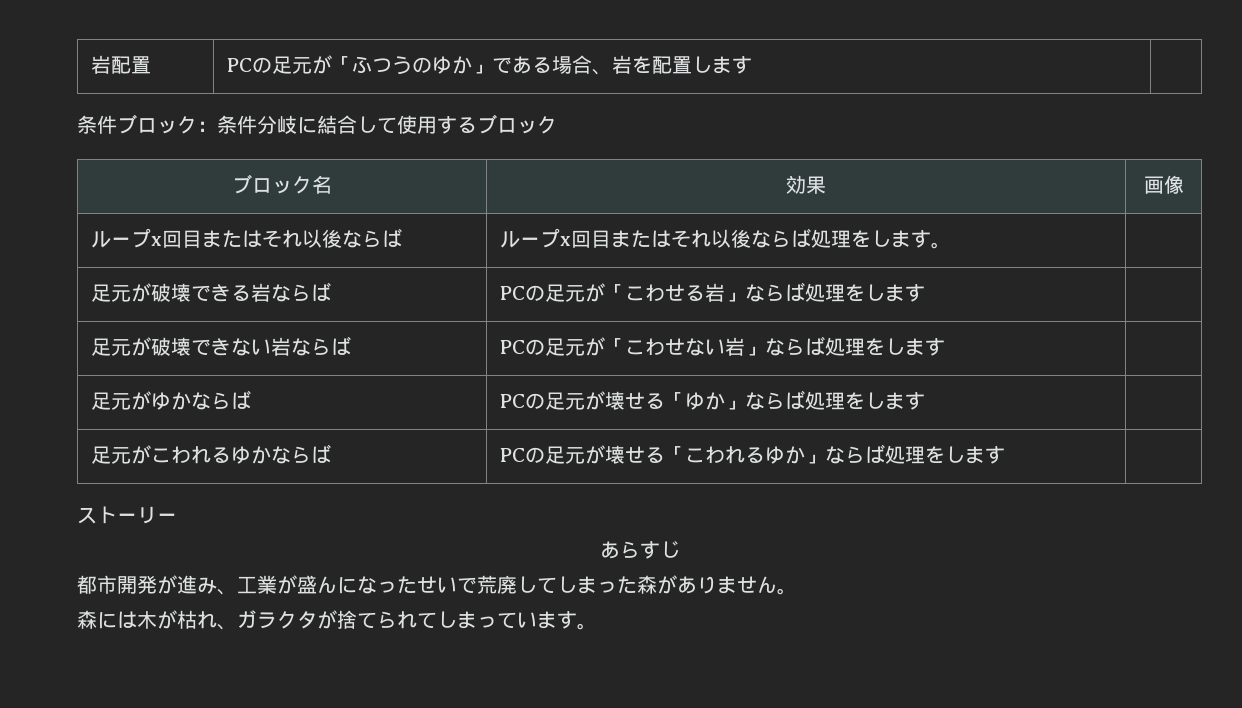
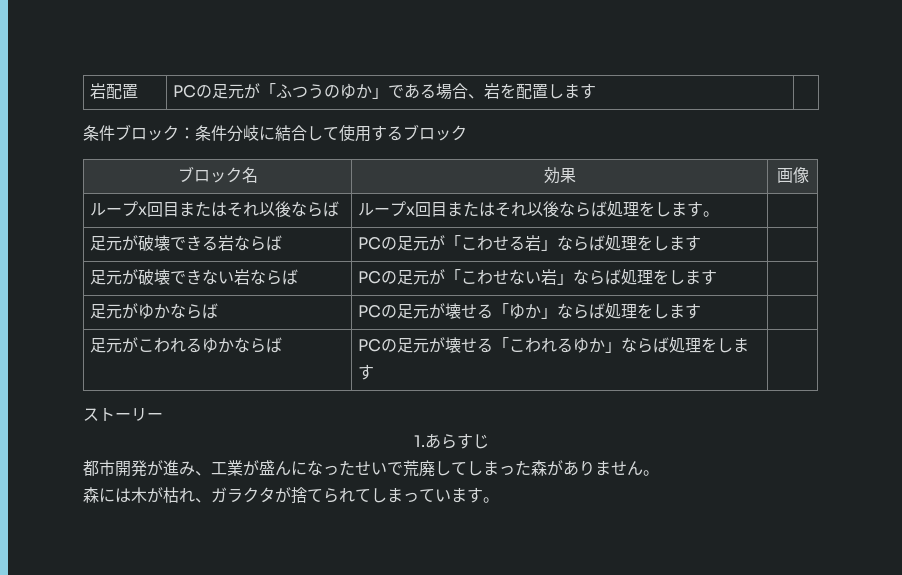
(177, 517) none -> [413,435,425,447] 1.

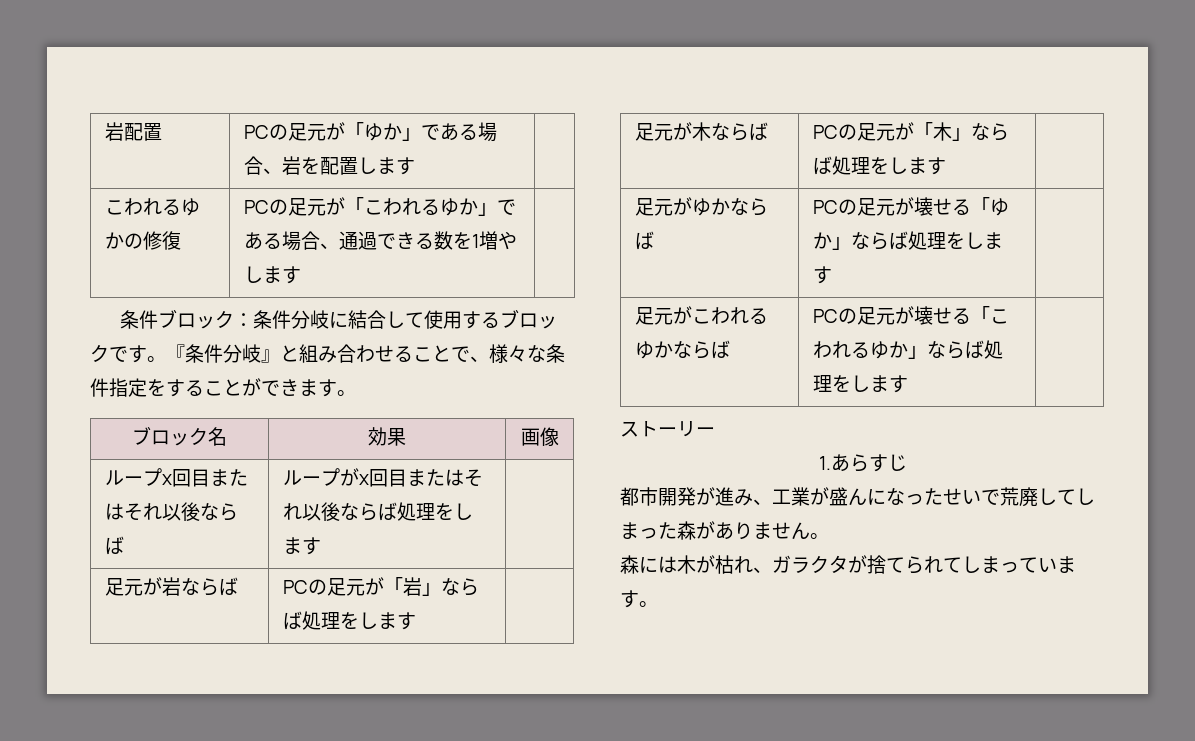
[276,84,341,99] ふつうの -> (365, 130) none
(597, 91) none -> [105,198,201,216] [105,231,182,250] [244,197,517,216] [244,231,518,251] [244,266,302,284] // こわれるゆかの修復 | PCの足元が「こわれるゆか」である場合、通過できる数を1増やします |
(467, 133) none -> [109,344,565,363] [90,378,356,397] です。『条件分岐』と組み合わせることで、様々な条件指定をすることができます。
(407, 209) none -> [340,468,360,486] が
[703,211,720,217] [90,235,283,251] [358,235,702,251] [90,269,299,285] [358,269,558,285] 。 | // 足元が破壊できる岩ならば | PCの足元が「こわせる岩」ならば処理をします | // 足元が破壊できない岩ならば | PCの足元が「こわせない岩 -> [105,577,239,596] [283,577,480,596] [283,611,417,630] [635,122,769,141] [813,122,953,141] | // 足元が岩ならば | PCの足元が「岩」ならば処理をします | // 足元が木ならば | PCの足元が「木

